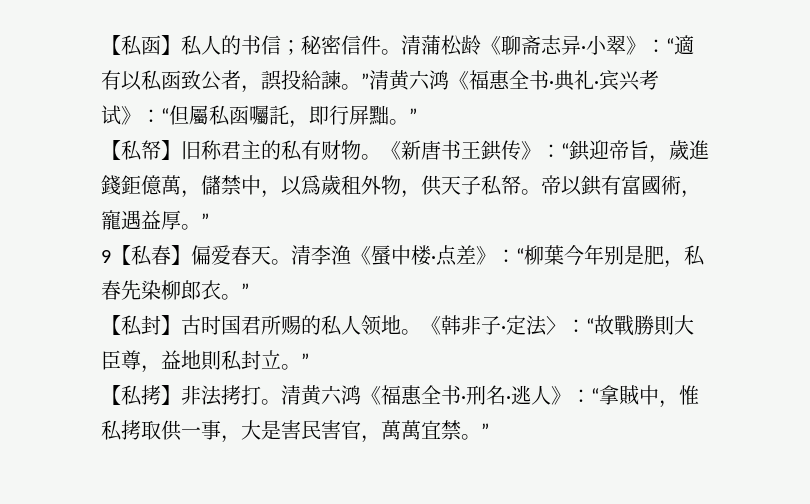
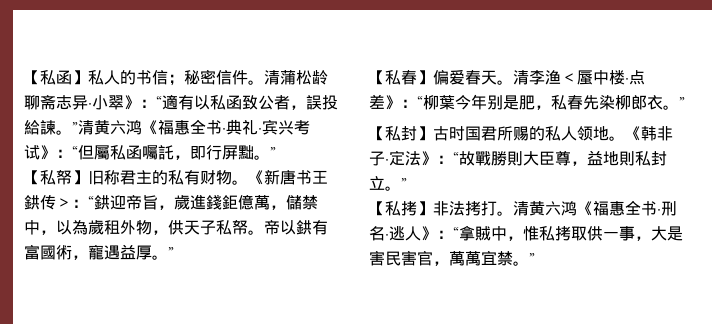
[481,36,501,55] 《 -> (328, 77) none
[521,141,541,160] 》 -> [56,198,72,208] ＞
[301,175,321,195] 爲 -> [72,220,88,235] 為
[101,250,111,263] 9 -> (174, 252) none
[351,246,371,265] 《 -> [561,73,577,83] ＜
[546,316,566,335] 〉 -> [421,151,437,166] 》

